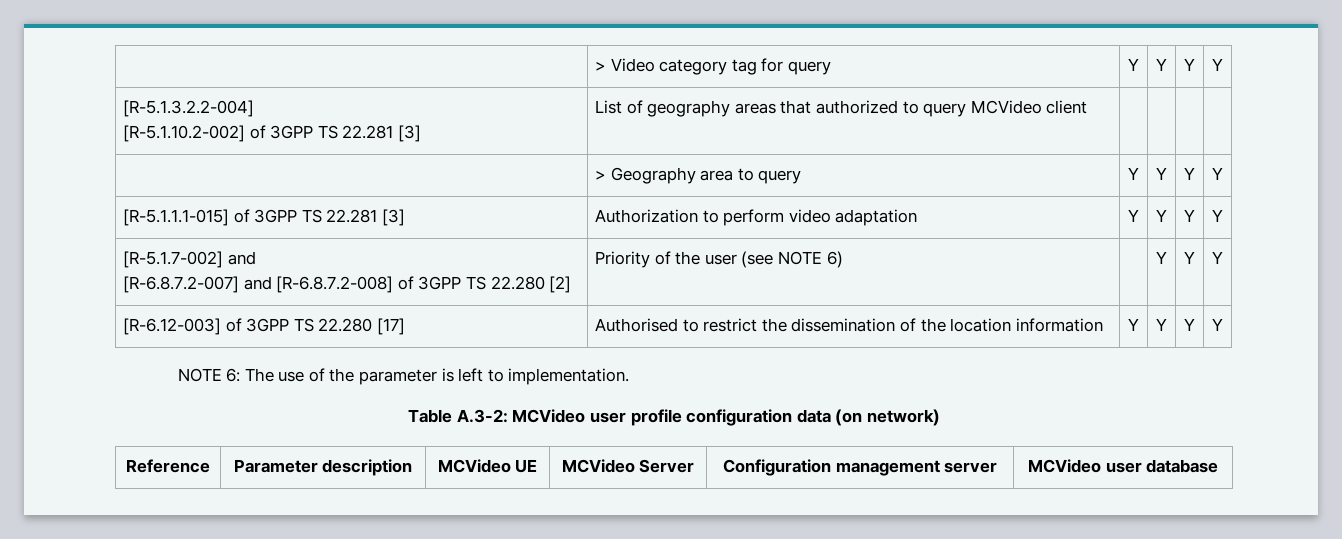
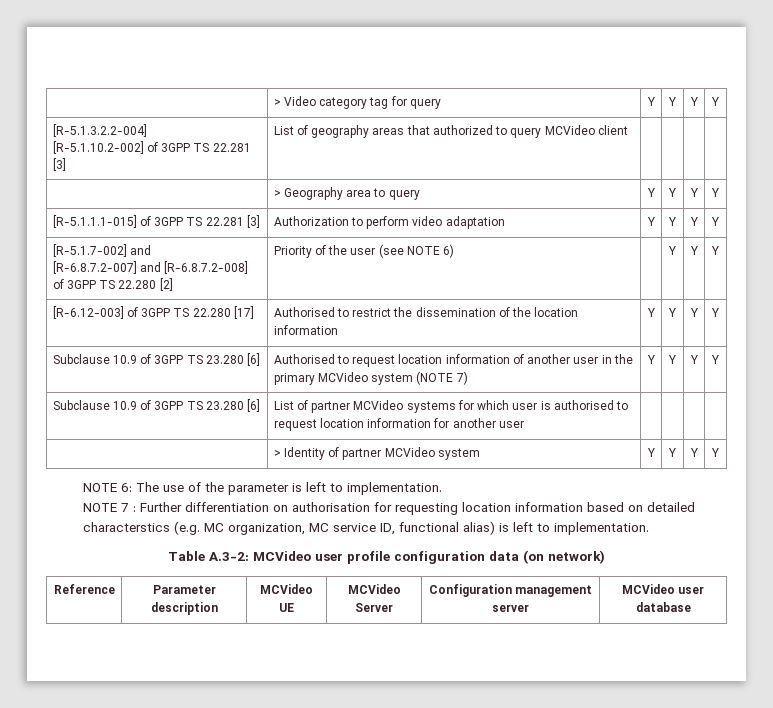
(1223, 324) none -> [52,353,261,366] [273,354,633,367] [273,371,468,385] [646,355,655,364] [668,355,676,364] [689,355,698,364] [711,355,719,364] [52,399,261,412] [273,400,629,413] [273,418,524,431] [273,447,480,460] [646,448,655,457] [668,448,676,457] [689,448,698,457] [711,448,719,457] // Subclause 10.9 of 3GPP TS 23.280 [6] | Authorised to request location information of another user in the primary MCVideo system (NOTE 7) | Y | Y | Y | Y // Subclause 10.9 of 3GPP TS 23.280 [6] | List of partner MCVideo systems for which user is authorised to request location information for another user | | | | // | > Identity of partner MCVideo system | Y | Y | Y | Y
(630, 376) none -> [83,502,696,515] [83,521,650,535] // NOTE 7 : Further differentiation on authorisation for requesting location information based on detailed characterstics (e.g. MC organization, MC service ID, functional alias) is left to implementation.

